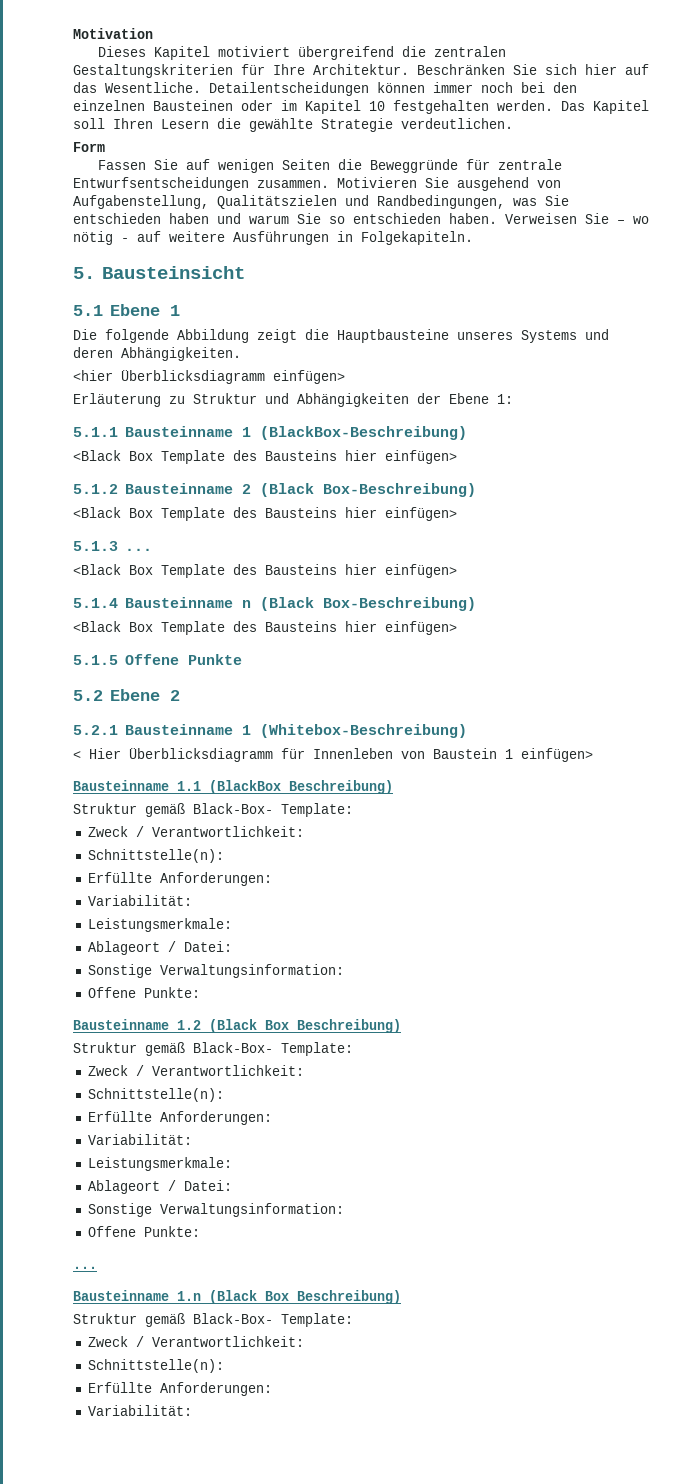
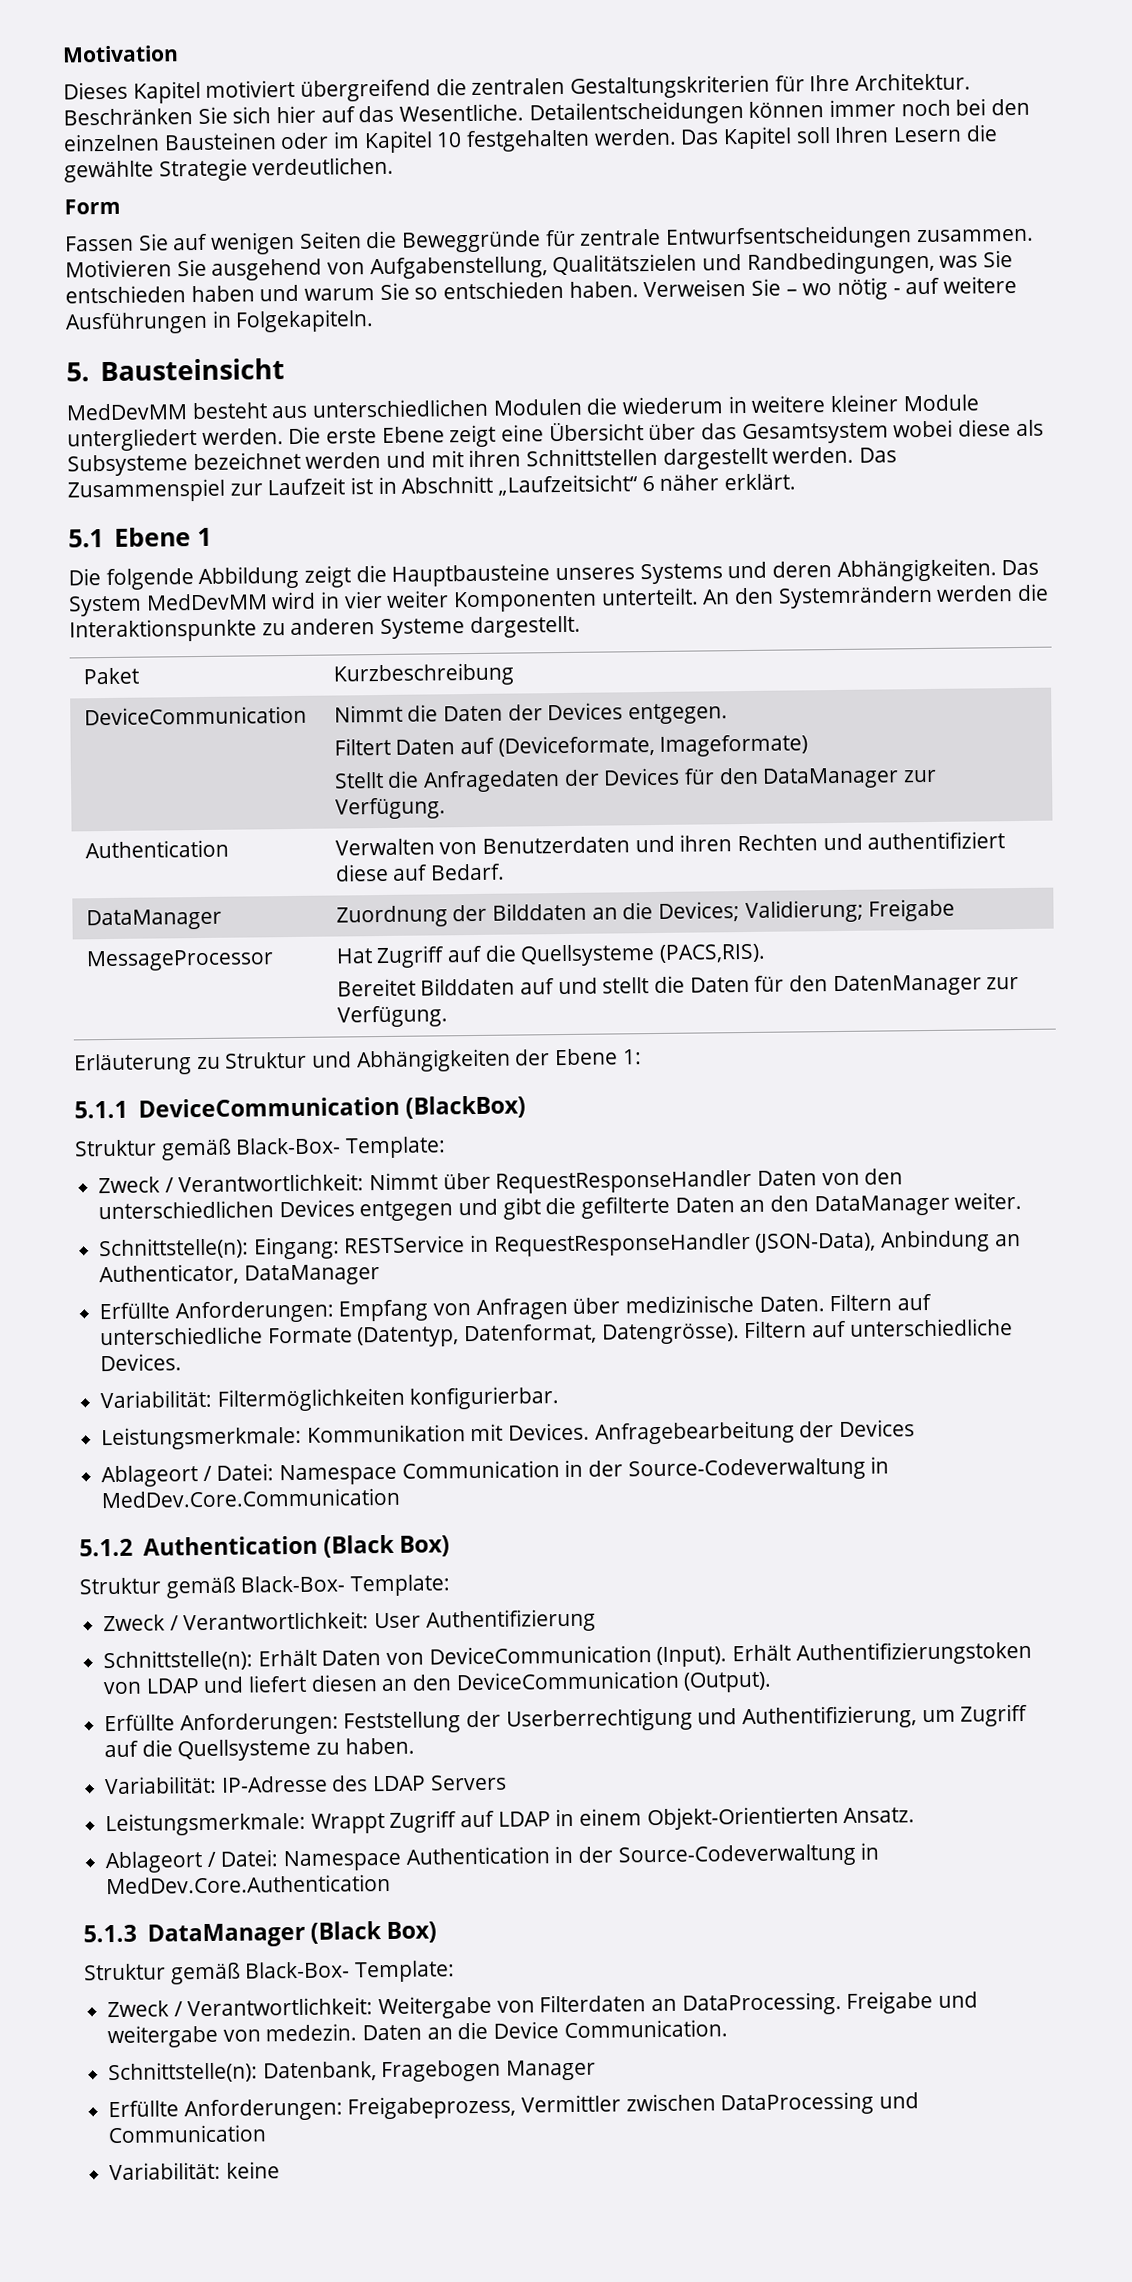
(245, 272) none -> [66,394,979,421] [67,419,1044,452] [67,446,898,477] [67,473,797,503] // MedDevMM besteht aus unterschiedlichen Modulen die wiederum in weitere kleiner Module untergliedert werden. Die erste Ebene zeigt eine Übersicht über das Gesamtsystem wobei diese als Subsysteme bezeichnet werden und mit ihren Schnittstellen dargestellt werden. Das Zusammenspiel zur Laufzeit ist in Abschnitt „Laufzeitsicht“ 6 näher erklärt.
[73,370,345,384] // <hier Überblicksdiagramm einfügen> -> [1001,559,1040,576] [68,583,1050,617] [69,615,581,643] [82,667,139,685] [332,662,514,687] [83,705,307,726] [333,702,728,725] [333,734,809,757] [333,767,937,793] [334,797,446,820] [84,839,229,859] [334,831,1006,856] [334,863,505,882] [85,908,222,931] [335,898,956,928] [85,949,274,972] [335,943,766,969] [336,974,1020,997] [336,1005,448,1028] Das System MedDevMM wird in vier weiter Komponenten unterteilt. An den Systemrändern werden die Interaktionspunkte zu anderen Systeme dargestellt. // Paket | Kurzbeschreibung // DeviceCommunication | Nimmt die Daten der Devices entgegen. // Filtert Daten auf (Deviceformate, Imageformate) // Stellt die Anfragedaten der Devices für den DataManager zur Verfügung. // Authentication | Verwalten von Benutzerdaten und ihren Rechten und authentifiziert diese auf Bedarf. // DataManager | Zuordnung der Bilddaten an die Devices; Validierung; Freigabe // MessageProcessor | Hat Zugriff auf die Quellsysteme (PACS,RIS). // Bereitet Bilddaten auf und stellt die Daten für den DatenManager zur Verfügung.
[124,426,467,440] [73,450,457,464] [73,483,476,497] [73,507,457,521] [73,541,152,551] [73,564,457,578] [73,597,476,611] [73,621,457,635] [73,654,242,665] [73,689,180,701] [73,724,467,738] [73,748,593,762] [73,780,393,794] [73,803,353,817] [87,826,304,837] [87,849,224,863] [87,872,272,886] [87,895,192,906] [87,918,232,932] [87,941,232,955] [87,964,344,978] [87,987,200,998] [73,1019,401,1033] [73,1042,353,1056] [87,1065,304,1076] [87,1088,224,1102] [87,1111,272,1125] [87,1134,192,1145] [87,1157,232,1171] [87,1180,232,1194] [87,1203,344,1217] [87,1226,200,1237] [73,1266,97,1269] [73,1290,401,1304] [73,1313,353,1327] [87,1336,304,1347] [87,1359,224,1373] [87,1382,272,1396] [87,1405,192,1416] Bausteinname 1 (BlackBox-Beschreibung) // <Black Box Template des Bausteins hier einfügen> // 5.1.2 Bausteinname 2 (Black Box-Beschreibung) // <Black Box Template des Bausteins hier einfügen> // 5.1.3 ... // <Black Box Template des Bausteins hier einfügen> // 5.1.4 Bausteinname n (Black Box-Beschreibung) // <Black Box Template des Bausteins hier einfügen> // 5.1.5 Offene Punkte // 5.2 Ebene 2 // 5.2.1 Bausteinname 1 (Whitebox-Beschreibung) // < Hier Überblicksdiagramm für Innenleben von Baustein 1 einfügen> // Bausteinname 1.1 (BlackBox Beschreibung) // Struktur gemäß Black-Box- Template: // Zweck / Verantwortlichkeit: // Schnittstelle(n): // Erfüllte Anforderungen: // Variabilität: // Leistungsmerkmale: // Ablageort / Datei: // Sonstige Verwaltungsinformation: // Offene Punkte: // Bausteinname 1.2 (Black Box Beschreibung) // Struktur gemäß Black-Box- Template: // Zweck / Verantwortlichkeit: // Schnittstelle(n): // Erfüllte Anforderungen: // Variabilität: // Leistungsmerkmale: // Ablageort / Datei: // Sonstige Verwaltungsinformation: // Offene Punkte: // ... // Bausteinname 1.n (Black Box Beschreibung) // Struktur gemäß Black-Box- Template: // Zweck / Verantwortlichkeit: // Schnittstelle(n): // Erfüllte Anforderungen: // Variabilität: -> [137,1095,526,1119] [74,1136,447,1161] [98,1168,904,1194] [98,1191,1023,1222] [99,1229,1021,1260] [99,1263,380,1286] [99,1293,933,1324] [100,1318,1013,1348] [100,1353,183,1372] [100,1386,560,1412] [101,1419,916,1451] [101,1456,890,1488] [101,1487,401,1509] [79,1534,450,1558] [79,1574,451,1599] [103,1608,596,1633] [103,1640,1032,1672] [103,1670,773,1695] [104,1703,1029,1736] [104,1737,415,1762] [104,1774,507,1795] [105,1806,916,1837] [105,1842,880,1874] [106,1873,392,1895] [83,1921,437,1948] [84,1960,456,1985] [107,1991,979,2020] [107,2019,728,2049] [108,2059,597,2084] [108,2091,920,2122] [108,2124,267,2144] [109,2161,280,2181] DeviceCommunication (BlackBox) // Struktur gemäß Black-Box- Template: // Zweck / Verantwortlichkeit: Nimmt über RequestResponseHandler Daten von den unterschiedlichen Devices entgegen und gibt die gefilterte Daten an den DataManager weiter. // Schnittstelle(n): Eingang: RESTService in RequestResponseHandler (JSON-Data), Anbindung an Authenticator, DataManager // Erfüllte Anforderungen: Empfang von Anfragen über medizinische Daten. Filtern auf unterschiedliche Formate (Datentyp, Datenformat, Datengrösse). Filtern auf unterschiedliche Devices. // Variabilität: Filtermöglichkeiten konfigurierbar. // Leistungsmerkmale: Kommunikation mit Devices. Anfragebearbeitung der Devices // Ablageort / Datei: Namespace Communication in der Source-Codeverwaltung in MedDev.Core.Communication // 5.1.2 Authentication (Black Box) // Struktur gemäß Black-Box- Template: // Zweck / Verantwortlichkeit: User Authentifizierung // Schnittstelle(n): Erhält Daten von DeviceCommunication (Input). Erhält Authentifizierungstoken von LDAP und liefert diesen an den DeviceCommunication (Output). // Erfüllte Anforderungen: Feststellung der Userberrechtigung und Authentifizierung, um Zugriff auf die Quellsysteme zu haben. // Variabilität: IP-Adresse des LDAP Servers // Leistungsmerkmale: Wrappt Zugriff auf LDAP in einem Objekt-Orientierten Ansatz. // Ablageort / Datei: Namespace Authentication in der Source-Codeverwaltung in MedDev.Core.Authentication // 5.1.3 DataManager (Black Box) // Struktur gemäß Black-Box- Template: // Zweck / Verantwortlichkeit: Weitergabe von Filterdaten an DataProcessing. Freigabe und weitergabe von medezin. Daten an die Device Communication. // Schnittstelle(n): Datenbank, Fragebogen Manager // Erfüllte Anforderungen: Freigabeprozess, Vermittler zwischen DataProcessing und Communication // Variabilität: keine

